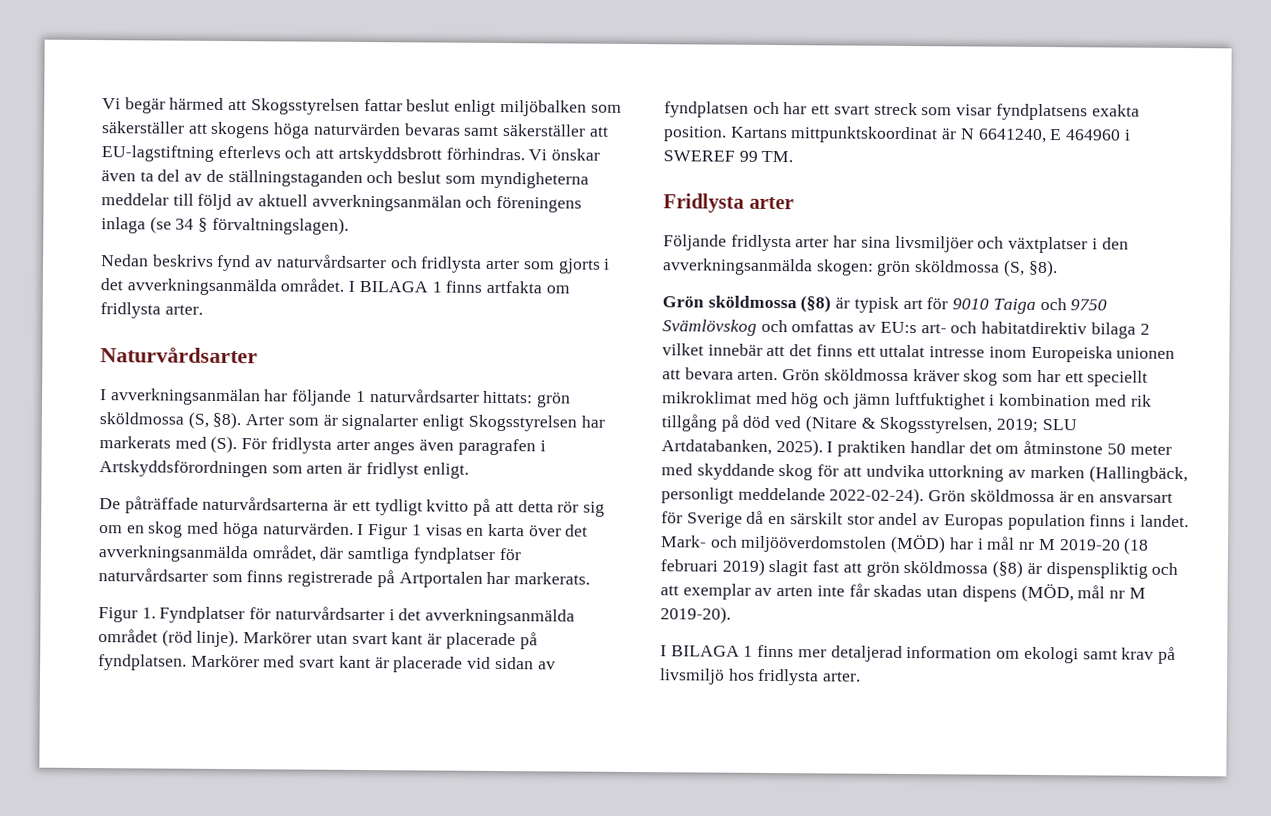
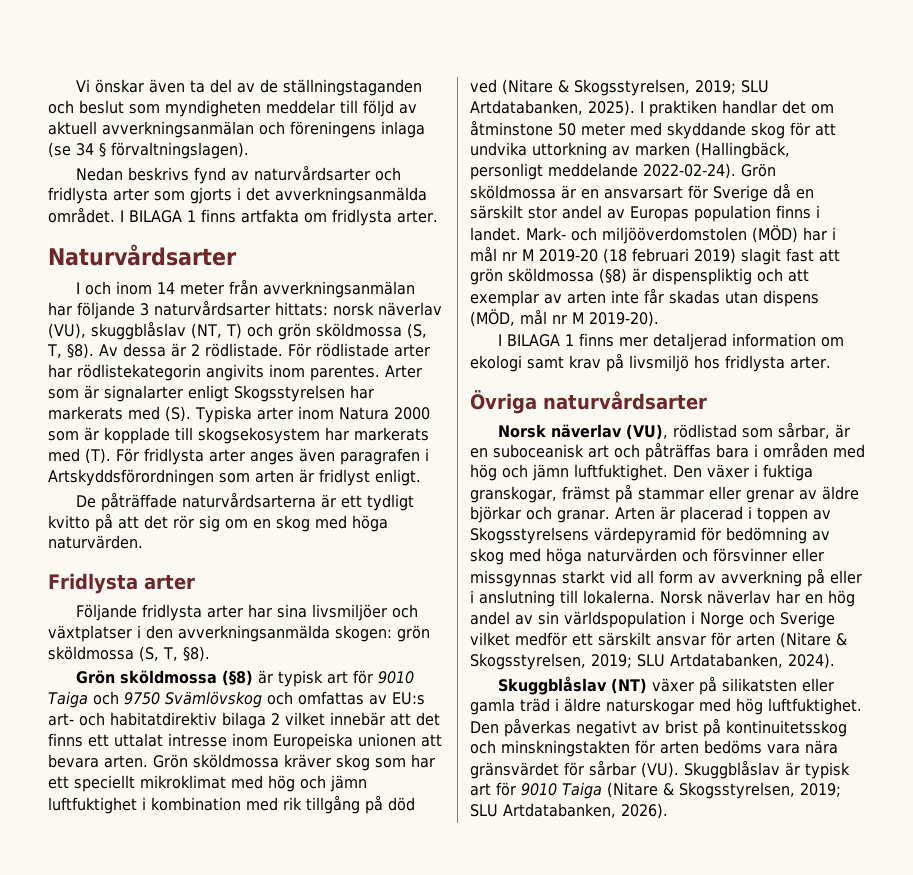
[102,97,622,117] [102,121,609,139] [101,145,548,164] Vi begär härmed att Skogsstyrelsen fattar beslut enligt miljöbalken som säkerställer att skogens höga naturvärden bevaras samt säkerställer att EU-lagstiftning efterlevs och att artskyddsbrott förhindras. Vi -> [75,79,90,92] Vi
[479,171,589,189] myndigheterna -> [165,100,261,117] myndigheten
(107, 395) none -> [84,279,258,295] och inom 14 meter från
[355,390,366,403] 1 -> [140,303,149,316] 3
[537,392,572,408] [99,411,242,430] grön sköldmossa (S, §8). -> [333,302,442,316] [48,321,427,340] [47,343,430,359] [48,364,380,381] norsk näverlav (VU), skuggblåslav (NT, T) och grön sköldmossa (S, T, §8). Av dessa är 2 rödlistade. För rödlistade arter har rödlistekategorin angivits inom parentes.
(238, 444) none -> [195,406,430,423] [48,427,429,444] [48,448,111,464] Typiska arter inom Natura 2000 som är kopplade till skogsekosystem har markerats med (T).
[517,500,554,513] detta -> [144,515,168,529] det
[357,523,589,540] [98,545,521,564] [98,568,591,588] [98,606,576,626] [98,629,538,650] [98,654,556,673] [664,101,1140,121] [663,126,1131,144] [663,150,794,163] I Figur 1 visas en karta över det avverkningsanmälda området, där samtliga fyndplatser för naturvårdsarter som finns registrerade på Artportalen har markerats. // Figur 1. Fyndplatser för naturvårdsarter i det avverkningsanmälda området (röd linje). Markörer utan svart kant är placerade på fyndplatsen. Markörer med svart kant är placerade vid sidan av fyndplatsen och har ett svart streck som visar fyndplatsens exakta position. Kartans mittpunktskoordinat är N 6641240, E 464960 i SWEREF 99 TM. -> (143, 542) none
(1025, 268) none -> [163,647,178,661] T,
(862, 676) none -> [470,390,707,414] [497,422,850,440] [470,442,865,461] [470,464,813,481] [470,484,859,503] [470,506,831,523] [470,527,830,544] [470,548,824,565] [470,568,862,587] [470,590,855,607] [470,611,835,628] [470,632,847,648] [470,653,835,670] [497,676,834,695] [470,698,862,715] [470,718,847,737] [470,740,838,757] [470,760,850,779] [470,782,841,799] [470,803,668,819] // Övriga naturvårdsarter // Norsk näverlav (VU), rödlistad som sårbar, är en suboceanisk art och påträffas bara i områden med hög och jämn luftfuktighet. Den växer i fuktiga granskogar, främst på stammar eller grenar av äldre björkar och granar. Arten är placerad i toppen av Skogsstyrelsens värdepyramid för bedömning av skog med höga naturvärden och försvinner eller missgynnas starkt vid all form av avverkning på eller i anslutning till lokalerna. Norsk näverlav har en hög andel av sin världspopulation i Norge och Sverige vilket medför ett särskilt ansvar för arten (Nitare & Skogsstyrelsen, 2019; SLU Artdatabanken, 2024). // Skuggblåslav (NT) växer på silikatsten eller gamla träd i äldre naturskogar med hög luftfuktighet. Den påverkas negativt av brist på kontinuitetsskog och minskningstakten för arten bedöms vara nära gränsvärdet för sårbar (VU). Skuggblåslav är typisk art för 9010 Taiga (Nitare & Skogsstyrelsen, 2019; SLU Artdatabanken, 2026).

